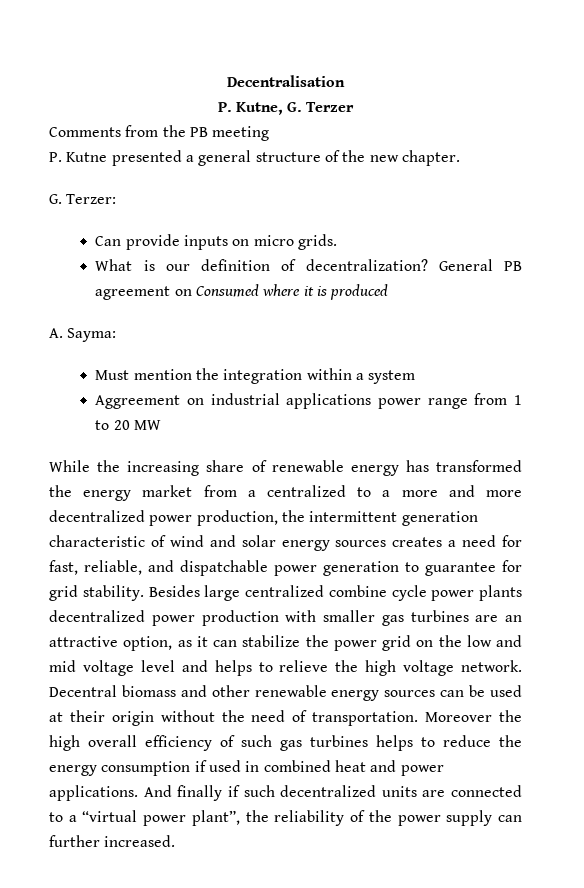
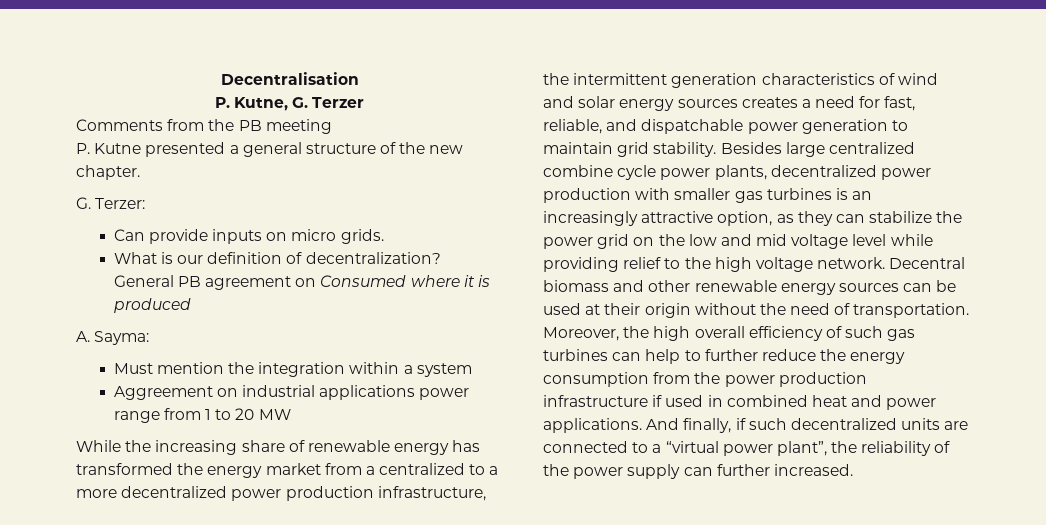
[448,485,522,497] [49,510,278,526] and more decentralized power production, -> [121,486,486,501] decentralized power production infrastructure,
[49,535,145,547] characteristic -> [761,73,875,85] characteristics
[425,560,522,576] guarantee for -> [543,142,613,154] maintain
[479,585,522,601] plants -> [714,165,767,180] plants,
[475,615,522,622] are an -> [835,188,873,200] [543,211,638,226] is an increasingly
[196,636,208,647] it -> [797,211,833,226] they
[181,660,329,676] and helps to relieve -> [890,234,933,246] [543,257,681,272] while providing relief to
[425,712,493,722] Moreover -> [543,327,619,341] Moreover,
[376,735,522,751] [49,761,191,776] helps to reduce the energy consumption -> [612,349,906,364] [543,372,867,387] [543,395,648,407] can help to further reduce the energy consumption from the power production infrastructure
[177,785,223,801] finally -> [683,418,732,433] finally,

